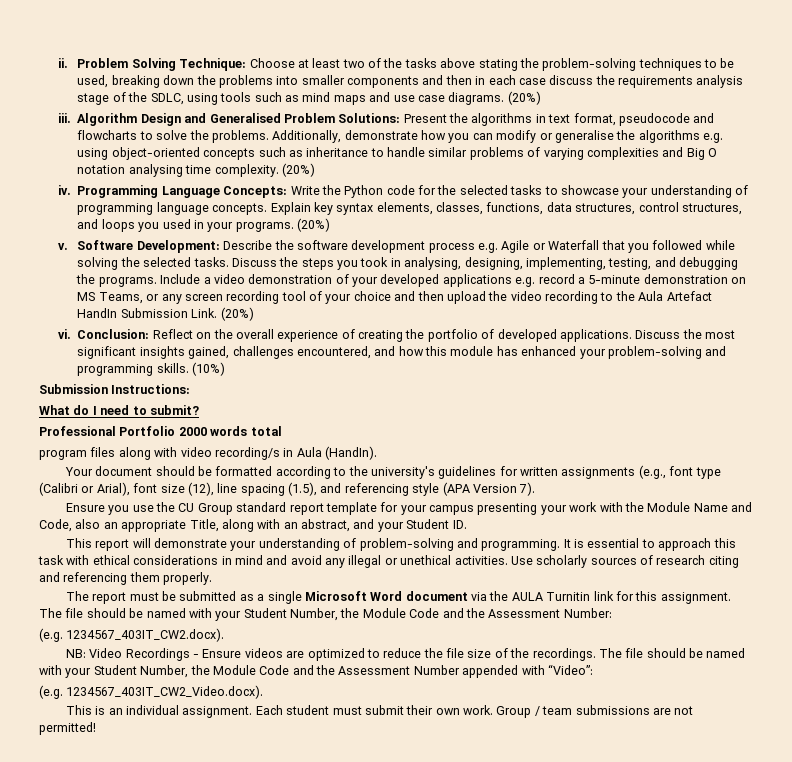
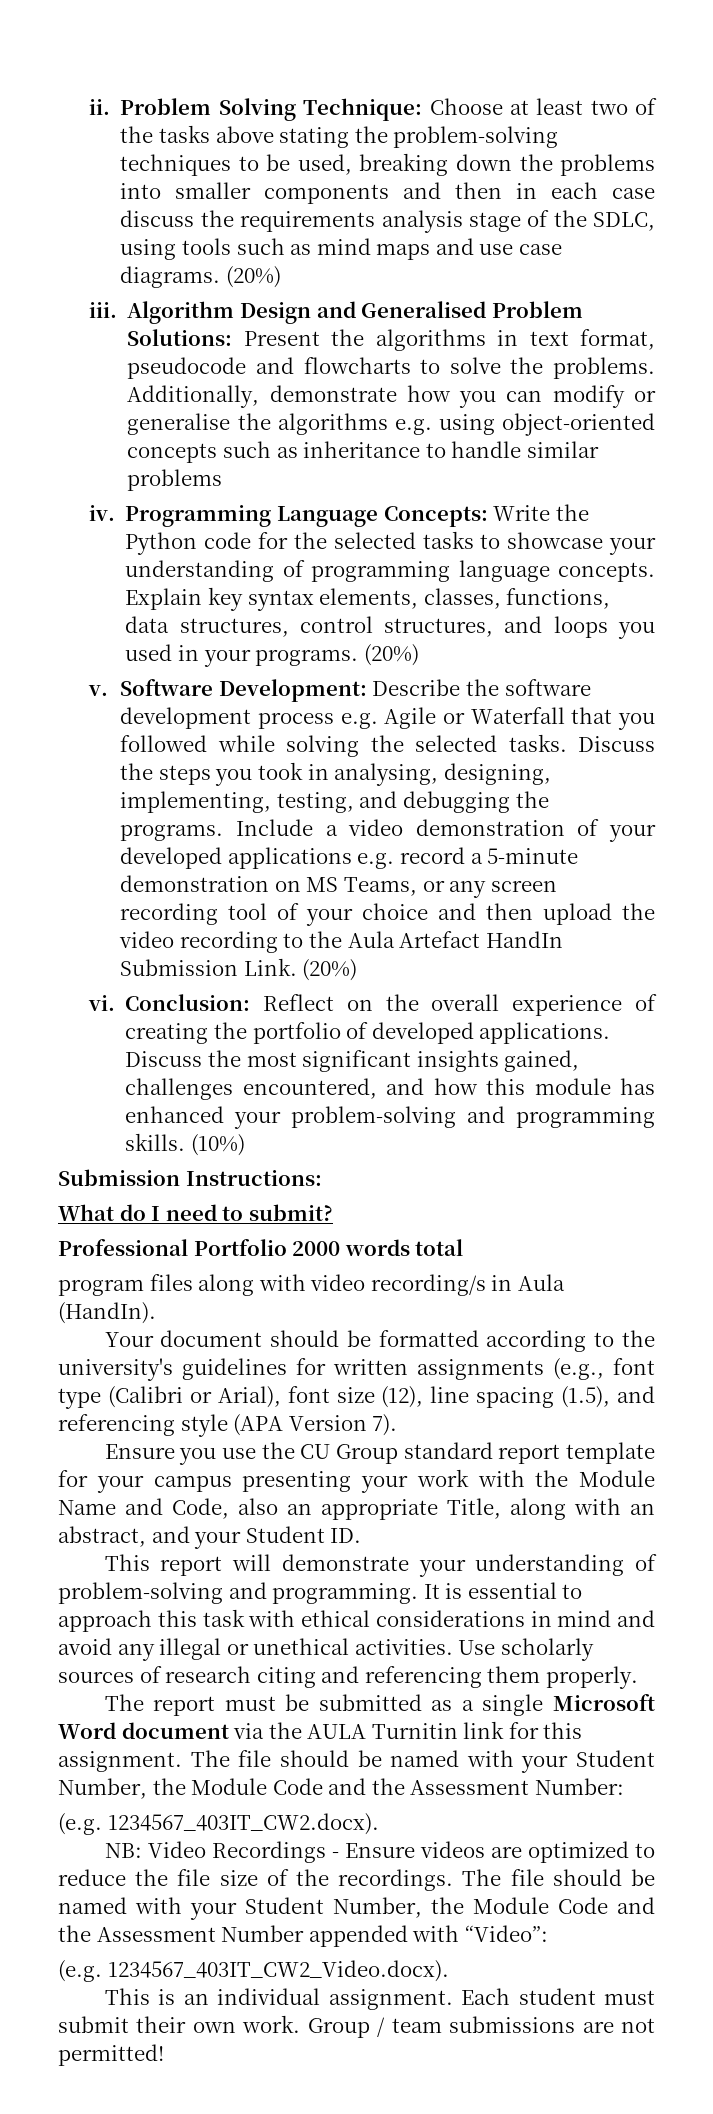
[527,147,718,160] [77,163,315,177] of varying complexities and Big O notation analysing time complexity. (20%) -> (223, 480) none

